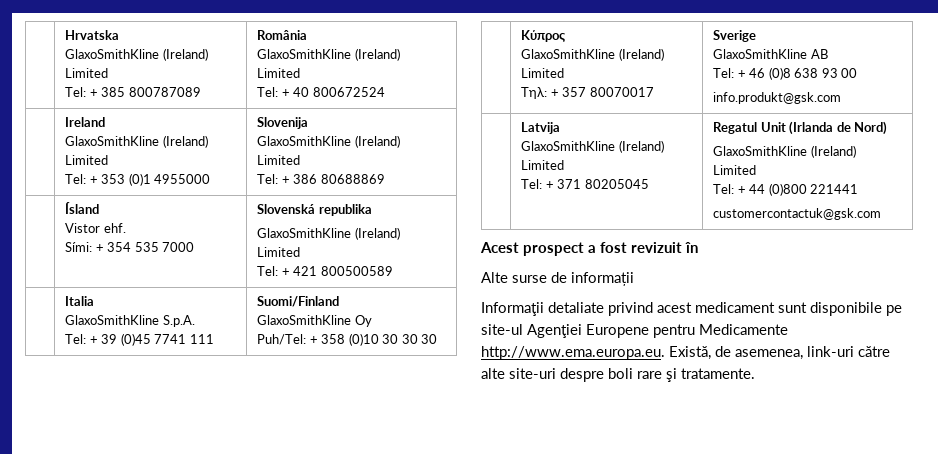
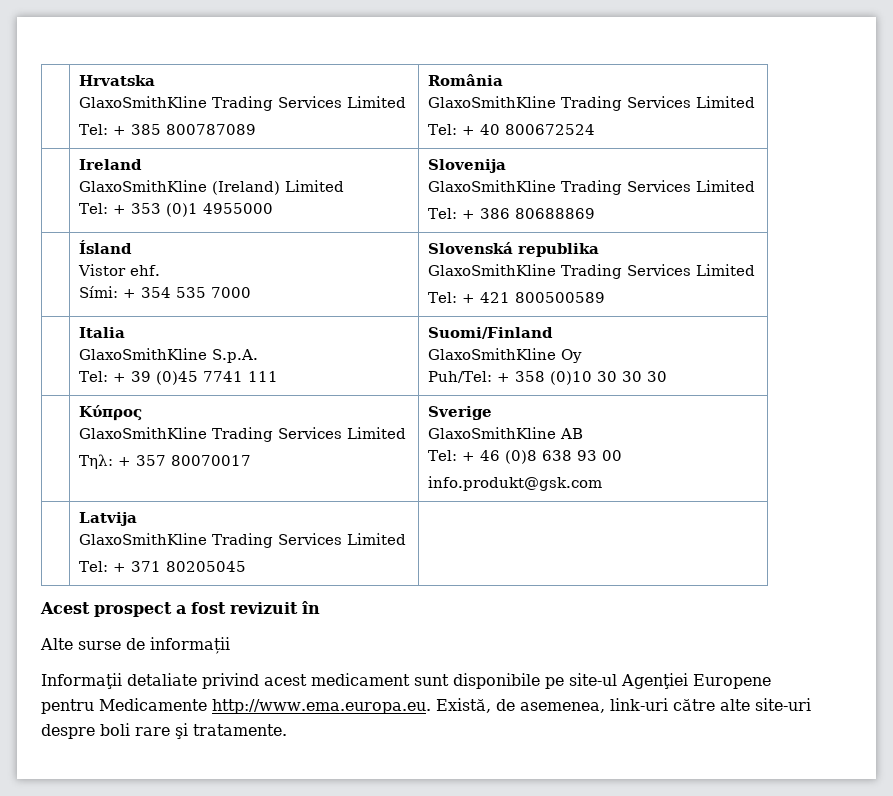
[162,48,208,61] (Ireland) -> [212,96,343,111] Trading Services
[354,48,400,61] (Ireland) -> [561,96,692,111] Trading Services
[354,135,400,148] (Ireland) -> [561,180,692,195] Trading Services
[354,227,400,240] (Ireland) -> [561,264,692,279] Trading Services
[618,48,664,61] (Ireland) -> [212,427,343,442] Trading Services
[618,140,664,153] (Ireland) -> [212,533,343,548] Trading Services
[713,121,888,135] [713,145,856,158] [713,165,757,175] [713,183,859,196] [713,208,882,220] Regatul Unit (Irlanda de Nord) // GlaxoSmithKline (Ireland) Limited // Tel: + 44 (0)800 221441 // customercontactuk@gsk.com -> (247, 566) none

